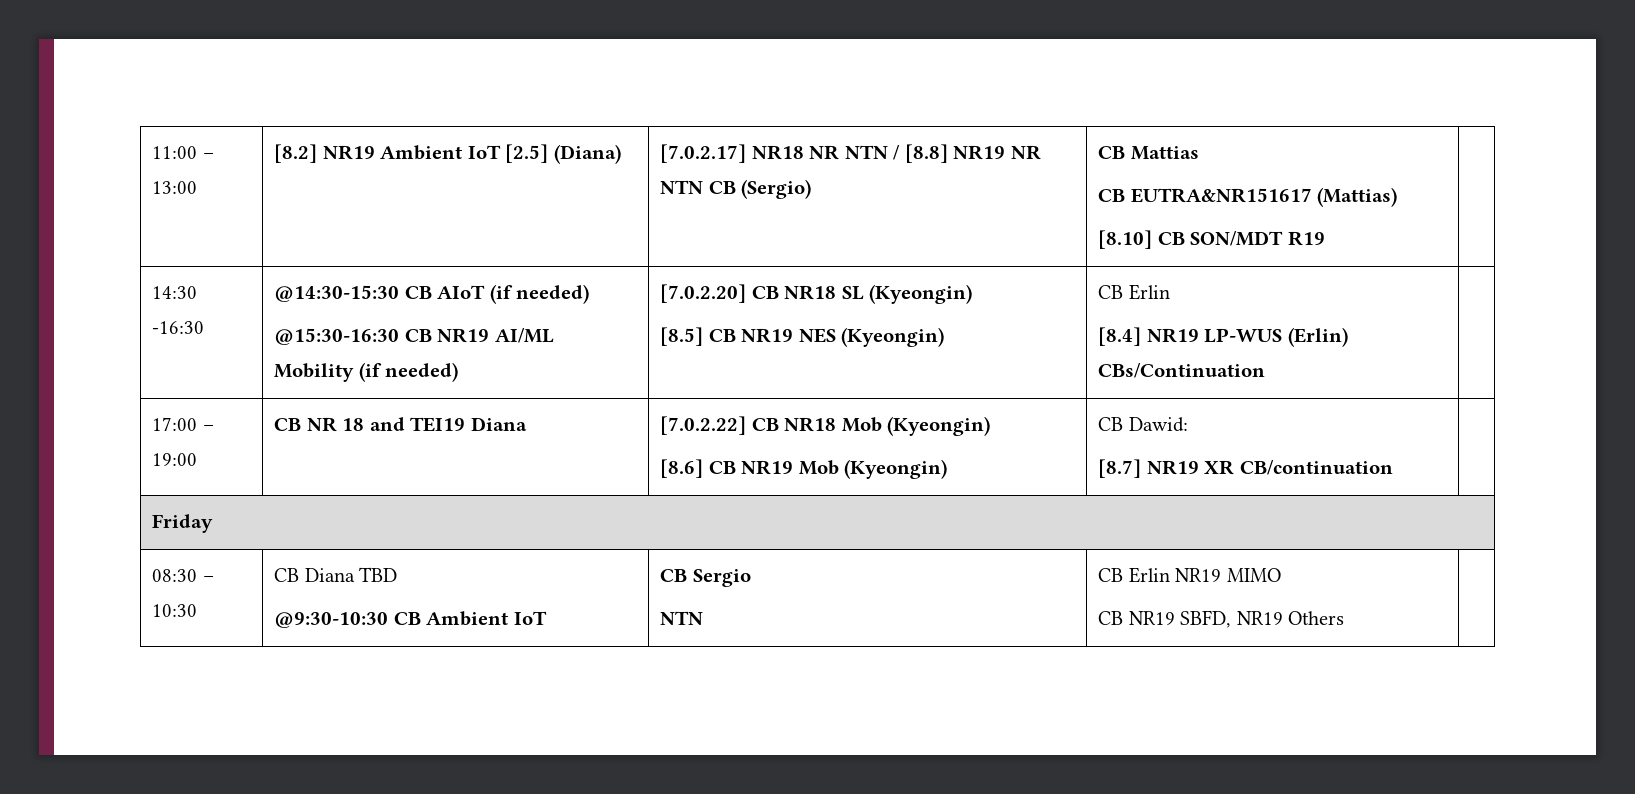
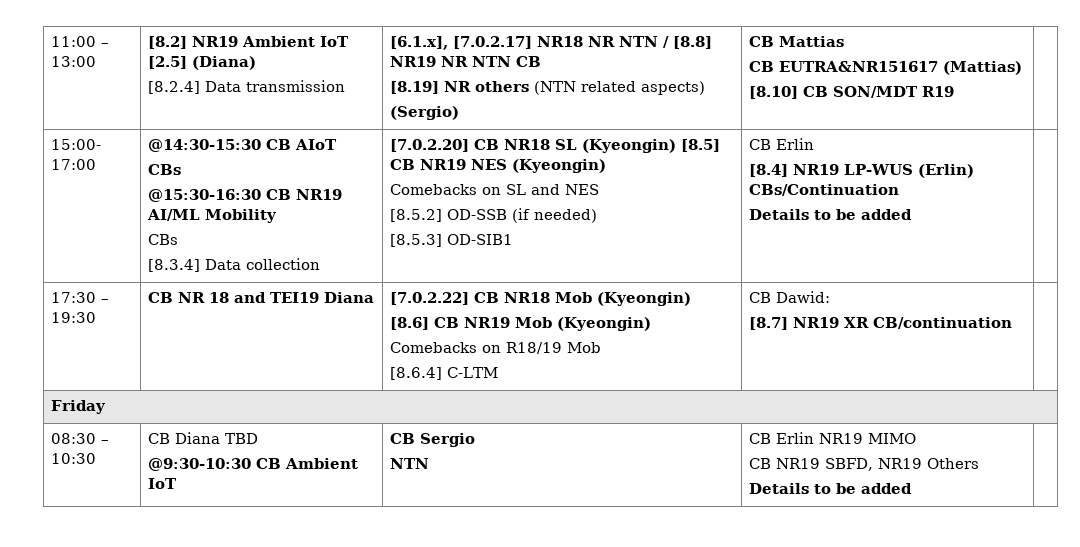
(621, 154) | -> [148,80,346,94] [390,36,449,50] // [8.2.4] Data transmission | [6.1.x],
(736, 187) none -> [390,81,706,95] // [8.19] NR others (NTN related aspects) //
[152,286,198,299] [152,321,205,334] 14:30 -16:30 -> [51,139,102,150] [51,159,97,170] 15:00- 17:00
[489,284,590,304] (if needed) -> [148,164,182,175] // CBs
[358,362,459,382] (if needed) -> [148,234,179,245] [148,258,321,272] // CBs // [8.3.4] Data collection
(973, 294) // -> (677, 146) none
(945, 337) none -> [390,184,600,195] [390,208,598,223] [390,234,514,247] // Comebacks on SL and NES // [8.5.2] OD-SSB (if needed) // [8.5.3] OD-SIB1
[152,417,214,431] [152,453,198,466] | // 17:00 – 19:00 -> [749,209,913,220] [51,292,110,303] [51,312,97,323] // Details to be added | // 17:30 – 19:30
(948, 469) none -> [390,342,602,354] [390,367,499,380] // Comebacks on R18/19 Mob // [8.6.4] C-LTM
(1345, 618) none -> [749,483,913,494] // Details to be added

